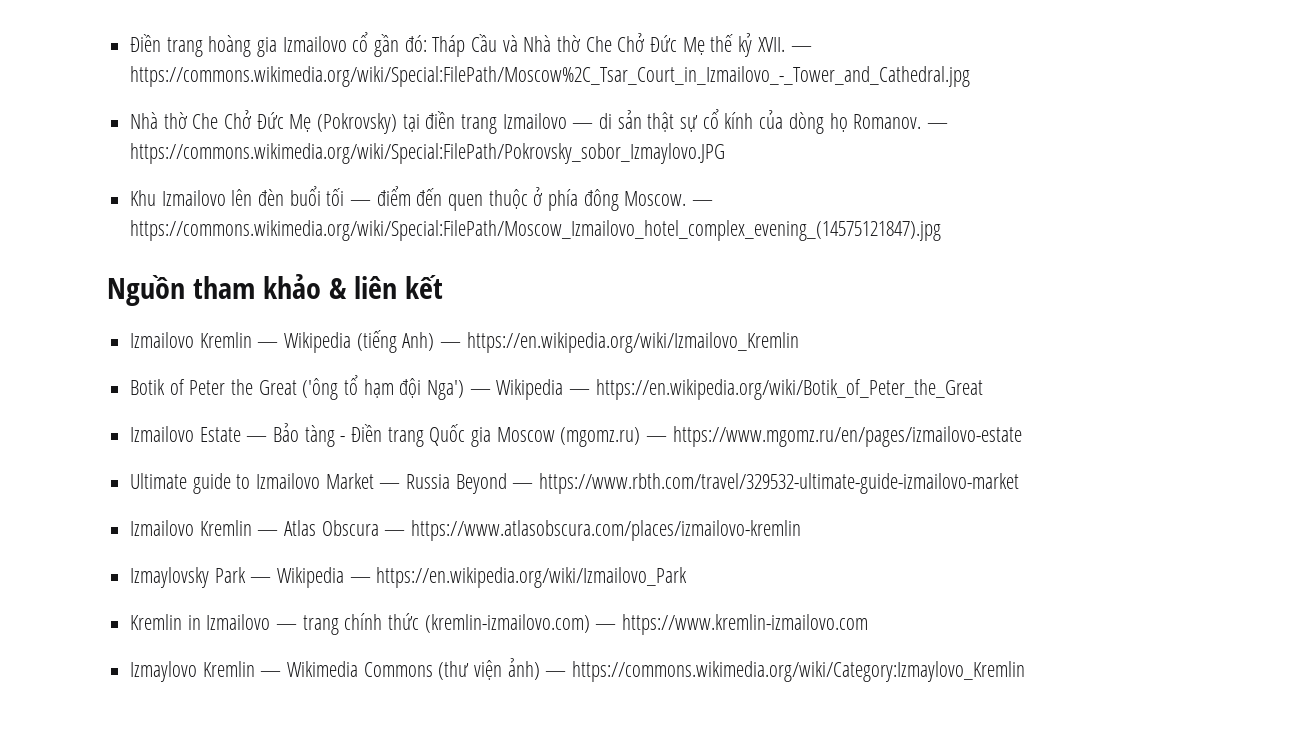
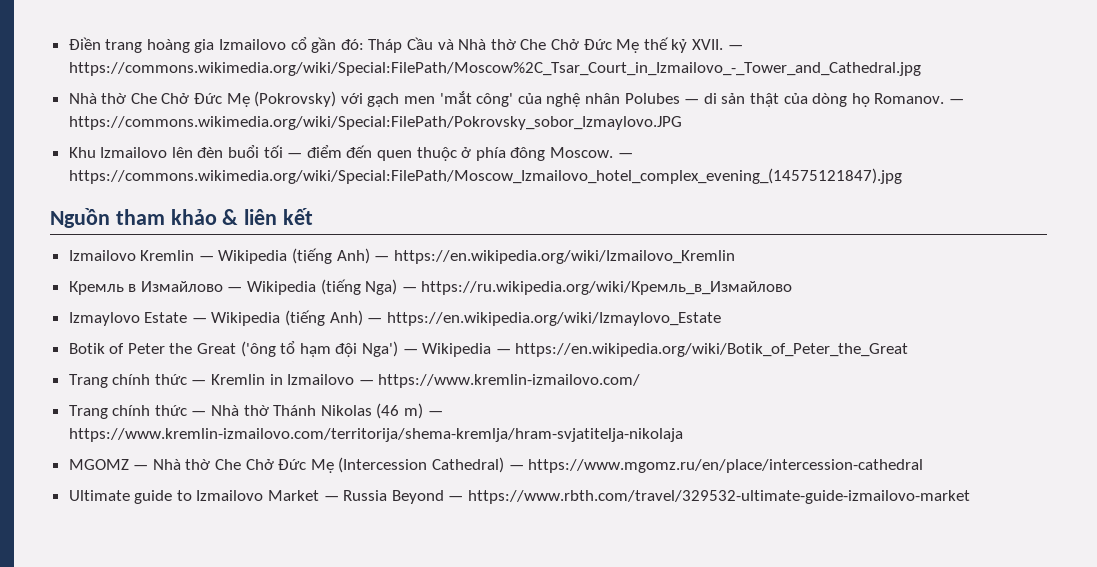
[402,111,567,134] tại điền trang Izmailovo -> [340,91,680,107] với gạch men 'mắt công' của nghệ nhân Polubes
[680,109,754,132] sự cổ kính -> (779, 100) none
(799, 342) none -> [68,279,793,295] [68,310,721,326] // Кремль в Измайлово — Wikipedia (tiếng Nga) — https://ru.wikipedia.org/wiki/Кремль_в_Измайлово // Izmaylovo Estate — Wikipedia (tiếng Anh) — https://en.wikipedia.org/wiki/Izmaylovo_Estate
[130,423,1022,447] Izmailovo Estate — Bảo tàng - Điền trang Quốc gia Moscow (mgomz.ru) — https://www.mgomz.ru/en/pages/izmailovo-estate -> [68,374,641,388] [68,403,443,419] [68,428,683,442] [68,457,924,473] Trang chính thức — Kremlin in Izmailovo — https://www.kremlin-izmailovo.com/ // Trang chính thức — Nhà thờ Thánh Nikolas (46 m) — https://www.kremlin-izmailovo.com/territorija/shema-kremlja/hram-svjatitelja-nikolaja // MGOMZ — Nhà thờ Che Chở Đức Mẹ (Intercession Cathedral) — https://www.mgomz.ru/en/place/intercession-cathedral
[130,520,802,541] [130,567,688,588] [130,613,869,635] [130,658,1026,682] // Izmailovo Kremlin — Atlas Obscura — https://www.atlasobscura.com/places/izmailovo-kremlin // Izmaylovsky Park — Wikipedia — https://en.wikipedia.org/wiki/Izmailovo_Park // Kremlin in Izmailovo — trang chính thức (kremlin-izmailovo.com) — https://www.kremlin-izmailovo.com // Izmaylovo Kremlin — Wikimedia Commons (thư viện ảnh) — https://commons.wikimedia.org/wiki/Category:Izmaylovo_Kremlin -> (971, 497) none

